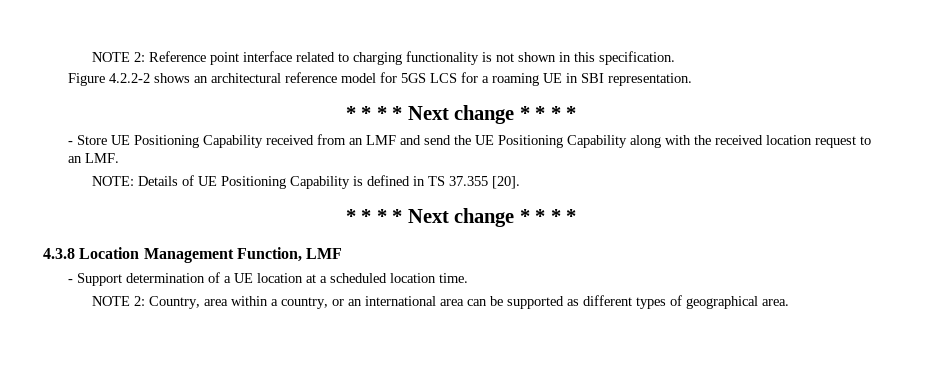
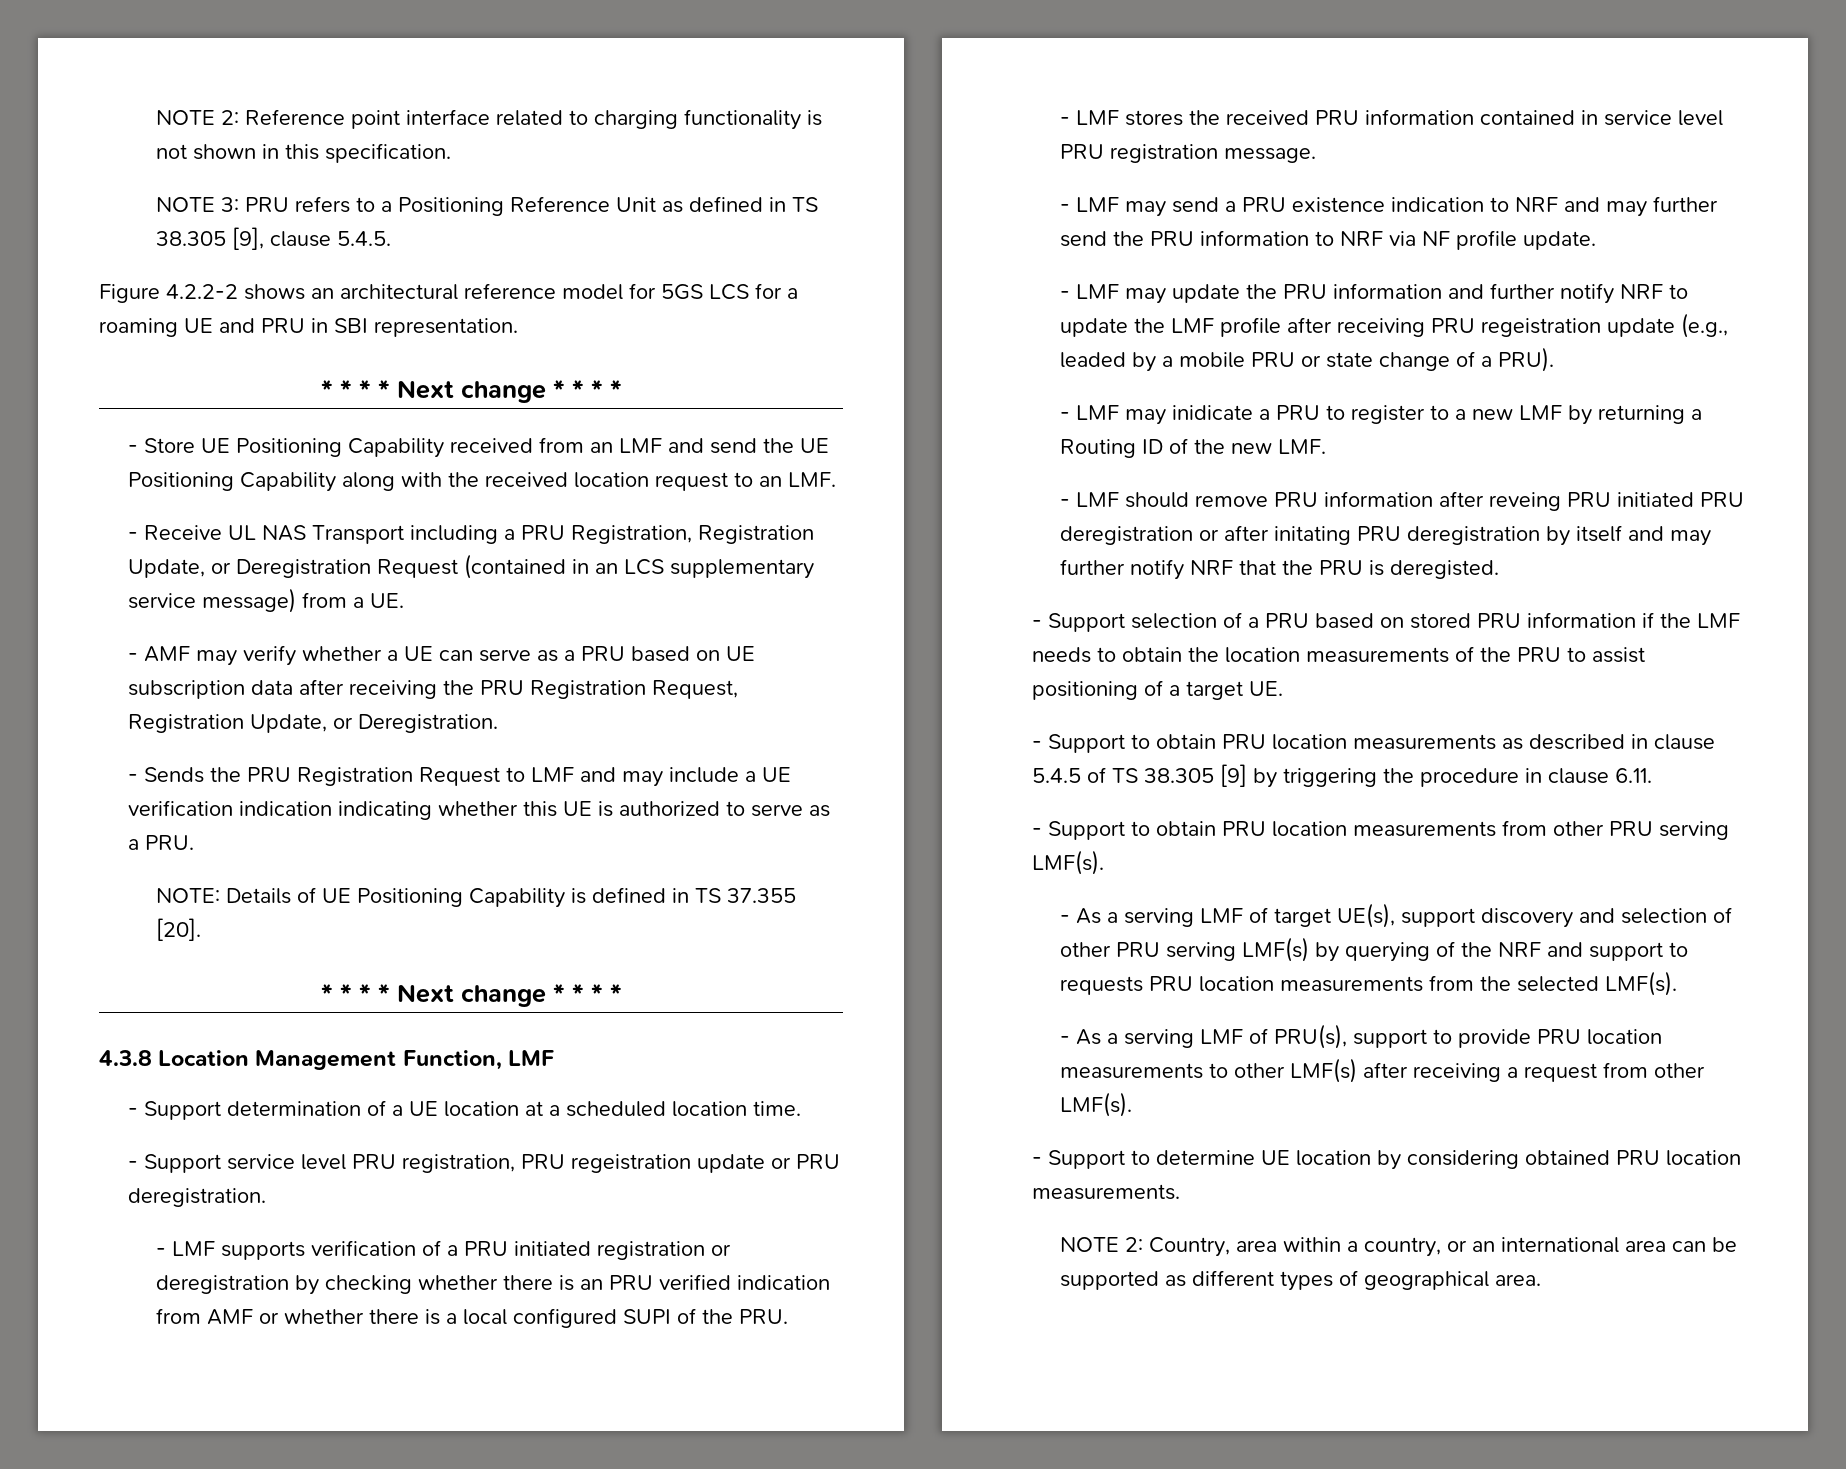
(676, 58) none -> [156,196,819,216] [156,227,392,250] // NOTE 3: PRU refers to a Positioning Reference Unit as defined in TS 38.305 [9], clause 5.4.5.
(563, 78) none -> [219,318,305,333] and PRU
(119, 158) none -> [127,525,814,544] [127,554,814,579] [127,588,404,613] [127,645,755,666] [127,679,738,699] [127,714,498,733] [127,767,791,787] [127,800,830,820] [127,835,194,850] // - Receive UL NAS Transport including a PRU Registration, Registration Update, or Deregistration Request (contained in an LCS supplementary service message) from a UE. // - AMF may verify whether a UE can serve as a PRU based on UE subscription data after receiving the PRU Registration Request, Registration Update, or Deregistration. // - Sends the PRU Registration Request to LMF and may include a UE verification indication indicating whether this UE is authorized to serve as a PRU.
(468, 278) none -> [127,1154,840,1173] [127,1188,266,1207] [156,1240,732,1260] [156,1274,831,1295] [156,1308,789,1328] [1060,109,1724,126] [1060,144,1317,163] [1060,196,1719,217] [1060,230,1597,250] [1060,283,1689,304] [1060,313,1729,338] [1060,347,1555,372] [1060,405,1703,425] [1060,438,1327,458] [1060,491,1745,511] [1060,525,1712,546] [1060,559,1500,580] [1031,612,1740,632] [1031,646,1645,663] [1031,680,1283,700] [1031,734,1715,753] [1031,764,1652,788] [1031,820,1729,840] [1031,850,1104,875] [1060,903,1733,928] [1060,937,1689,962] [1060,971,1678,996] [1060,1024,1663,1049] [1060,1058,1706,1083] [1060,1092,1133,1117] [1031,1150,1741,1170] [1031,1184,1180,1200] // - Support service level PRU registration, PRU regeistration update or PRU deregistration. // - LMF supports verification of a PRU initiated registration or deregistration by checking whether there is an PRU verified indication from AMF or whether there is a local configured SUPI of the PRU. // - LMF stores the received PRU information contained in service level PRU registration message. // - LMF may send a PRU existence indication to NRF and may further send the PRU information to NRF via NF profile update. // - LMF may update the PRU information and further notify NRF to update the LMF profile after receiving PRU regeistration update (e.g., leaded by a mobile PRU or state change of a PRU). // - LMF may inidicate a PRU to register to a new LMF by returning a Routing ID of the new LMF. // - LMF should remove PRU information after reveing PRU initiated PRU deregistration or after initating PRU deregistration by itself and may further notify NRF that the PRU is deregisted. // - Support selection of a PRU based on stored PRU information if the LMF needs to obtain the location measurements of the PRU to assist positioning of a target UE. // - Support to obtain PRU location measurements as described in clause 5.4.5 of TS 38.305 [9] by triggering the procedure in clause 6.11. // - Support to obtain PRU location measurements from other PRU serving LMF(s). // - As a serving LMF of target UE(s), support discovery and selection of other PRU serving LMF(s) by querying of the NRF and support to requests PRU location measurements from the selected LMF(s). // - As a serving LMF of PRU(s), support to provide PRU location measurements to other LMF(s) after receiving a request from other LMF(s). // - Support to determine UE location by considering obtained PRU location measurements.

